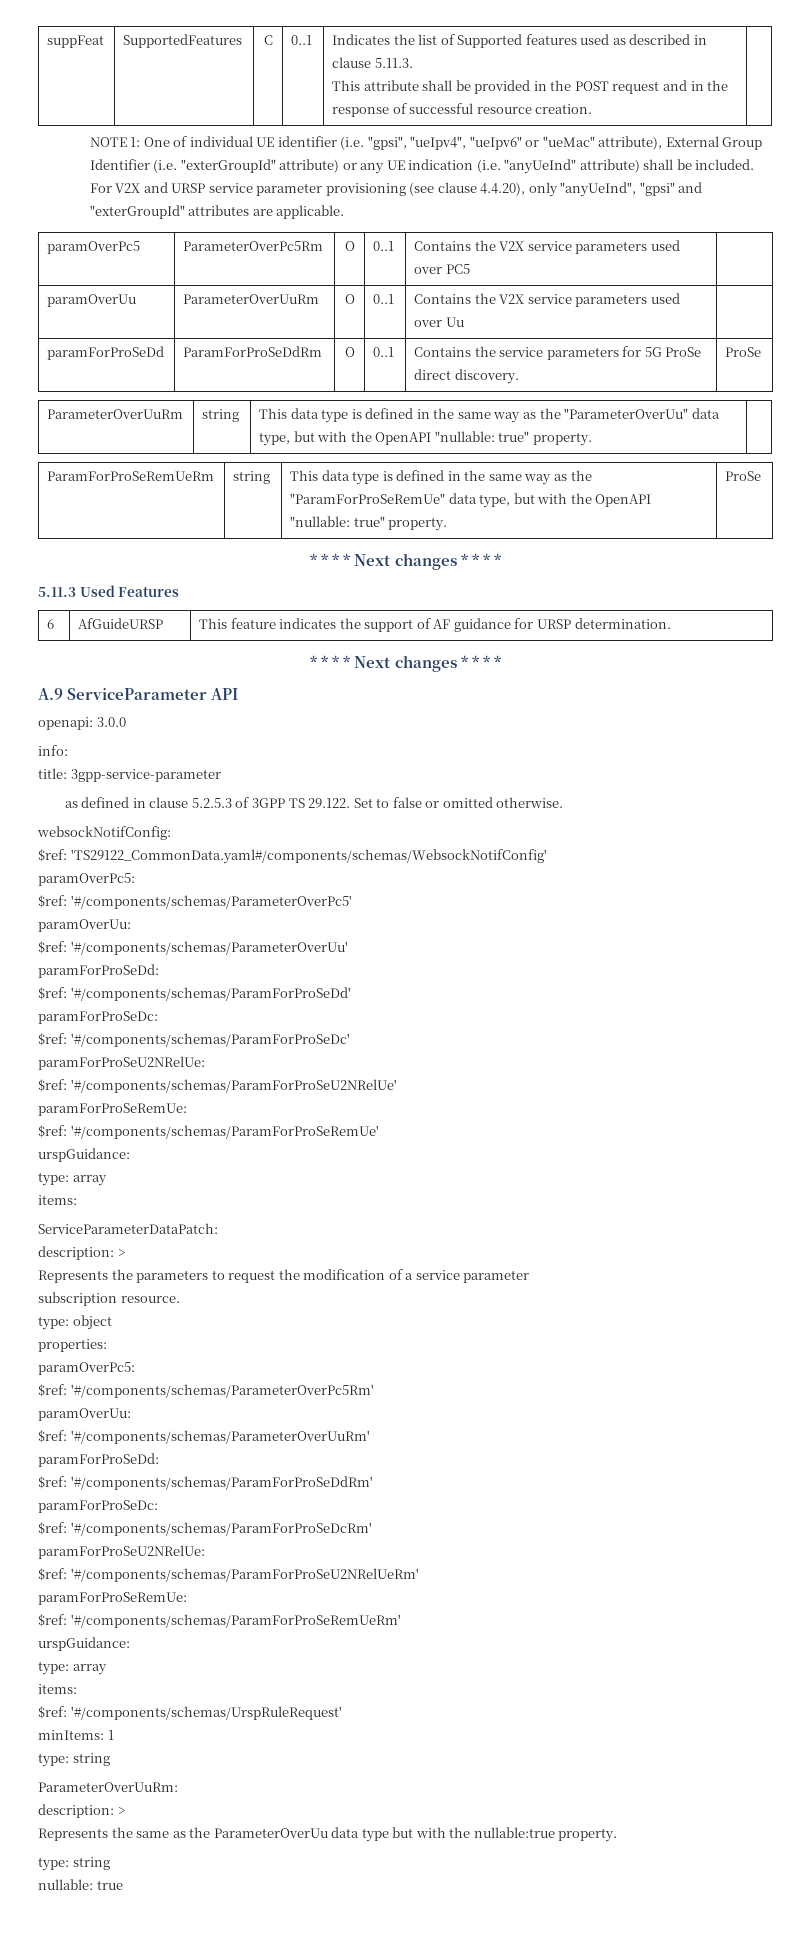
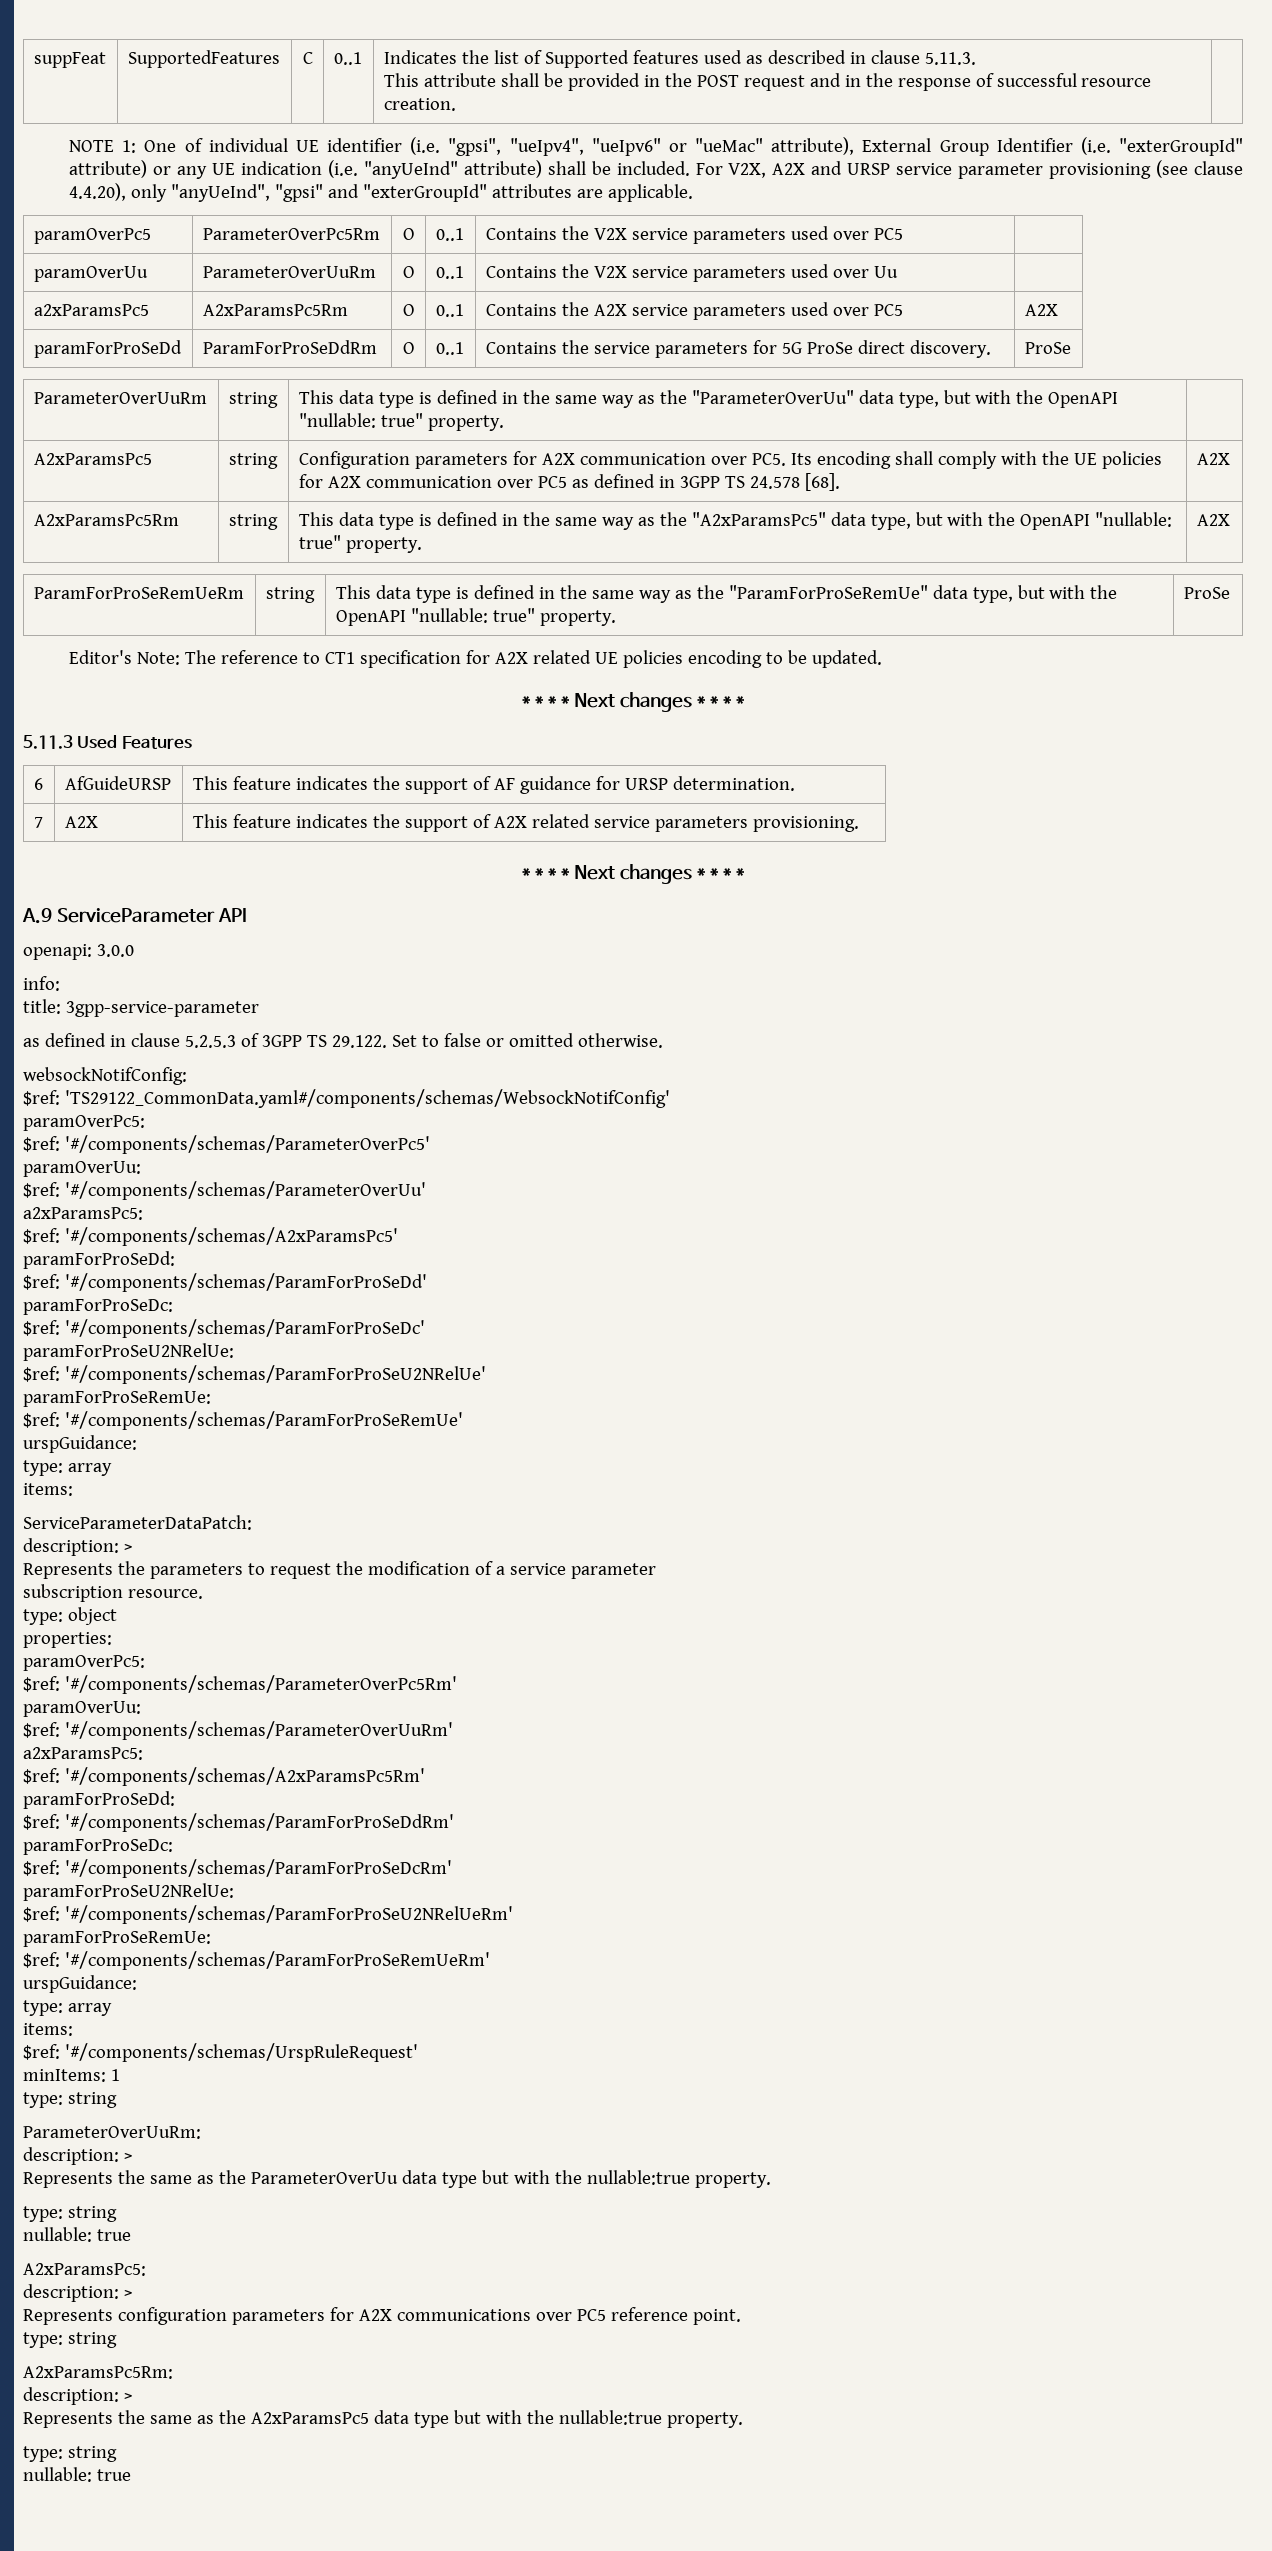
[115,183,141,193] V2X -> [728,163,806,178] V2X, A2X
(464, 322) none -> [33,304,149,316] [202,304,348,316] [402,304,415,316] [435,304,464,317] [485,302,903,320] [1024,304,1058,316] // a2xParamsPc5 | A2xParamsPc5Rm | O | 0..1 | Contains the A2X service parameters used over PC5 | A2X
(592, 439) none -> [33,453,152,465] [228,453,278,469] [298,451,1162,469] [298,473,840,491] [1196,453,1230,465] [33,514,179,526] [228,514,278,530] [298,512,1173,530] [298,535,422,553] [1196,514,1230,526] // A2xParamsPc5 | string | Configuration parameters for A2X communication over PC5. Its encoding shall comply with the UE policies for A2X communication over PC5 as defined in 3GPP TS 24.578 [68]. | A2X // A2xParamsPc5Rm | string | This data type is defined in the same way as the "A2xParamsPc5" data type, but with the OpenAPI "nullable: true" property. | A2X
(762, 476) none -> [69,650,883,668] // Editor's Note: The reference to CT1 specification for A2X related UE policies encoding to be updated.
(671, 623) none -> [33,817,43,828] [64,816,98,828] [192,814,859,832] // 7 | A2X | This feature indicates the support of A2X related service parameters provisioning.
(348, 948) none -> [23,1207,143,1220] [23,1227,398,1246] // a2xParamsPc5: // $ref: '#/components/schemas/A2xParamsPc5'
(370, 1437) none -> [23,1747,143,1760] [23,1767,425,1786] // a2xParamsPc5: // $ref: '#/components/schemas/A2xParamsPc5Rm'
(123, 1885) none -> [23,2263,146,2276] [23,2284,132,2302] [23,2307,741,2325] [23,2332,117,2348] [23,2366,173,2379] [23,2387,132,2405] [23,2410,743,2428] [23,2446,117,2462] [23,2467,131,2482] // A2xParamsPc5: // description: > // Represents configuration parameters for A2X communications over PC5 reference point. // type: string // A2xParamsPc5Rm: // description: > // Represents the same as the A2xParamsPc5 data type but with the nullable:true property. // type: string // nullable: true

